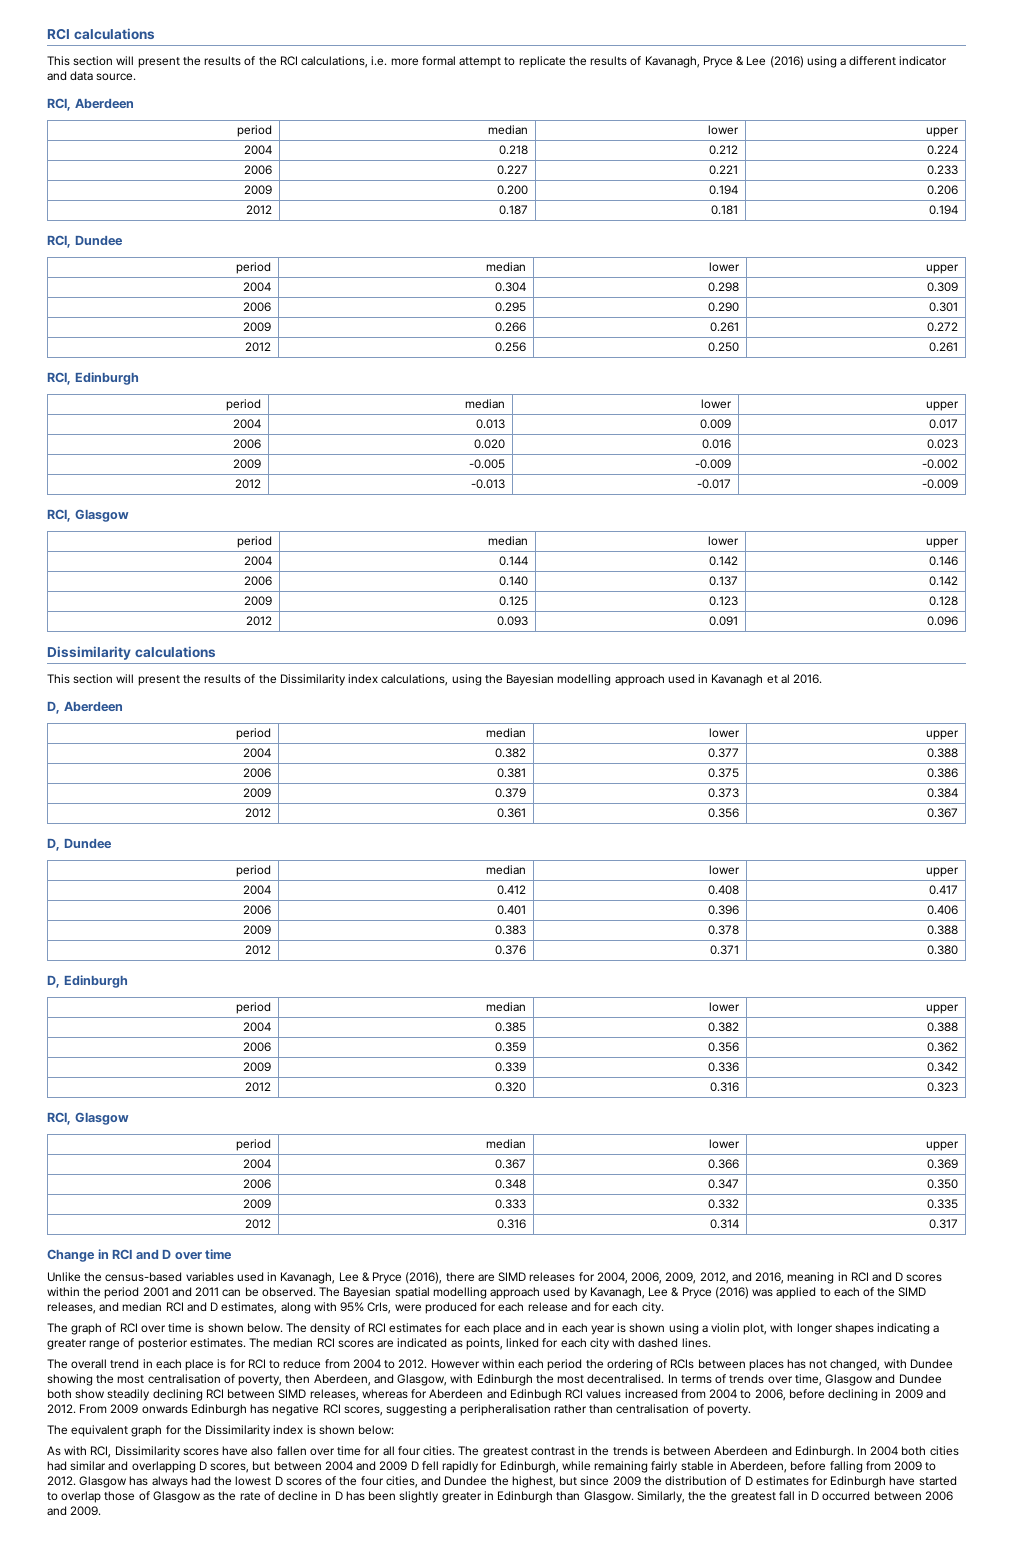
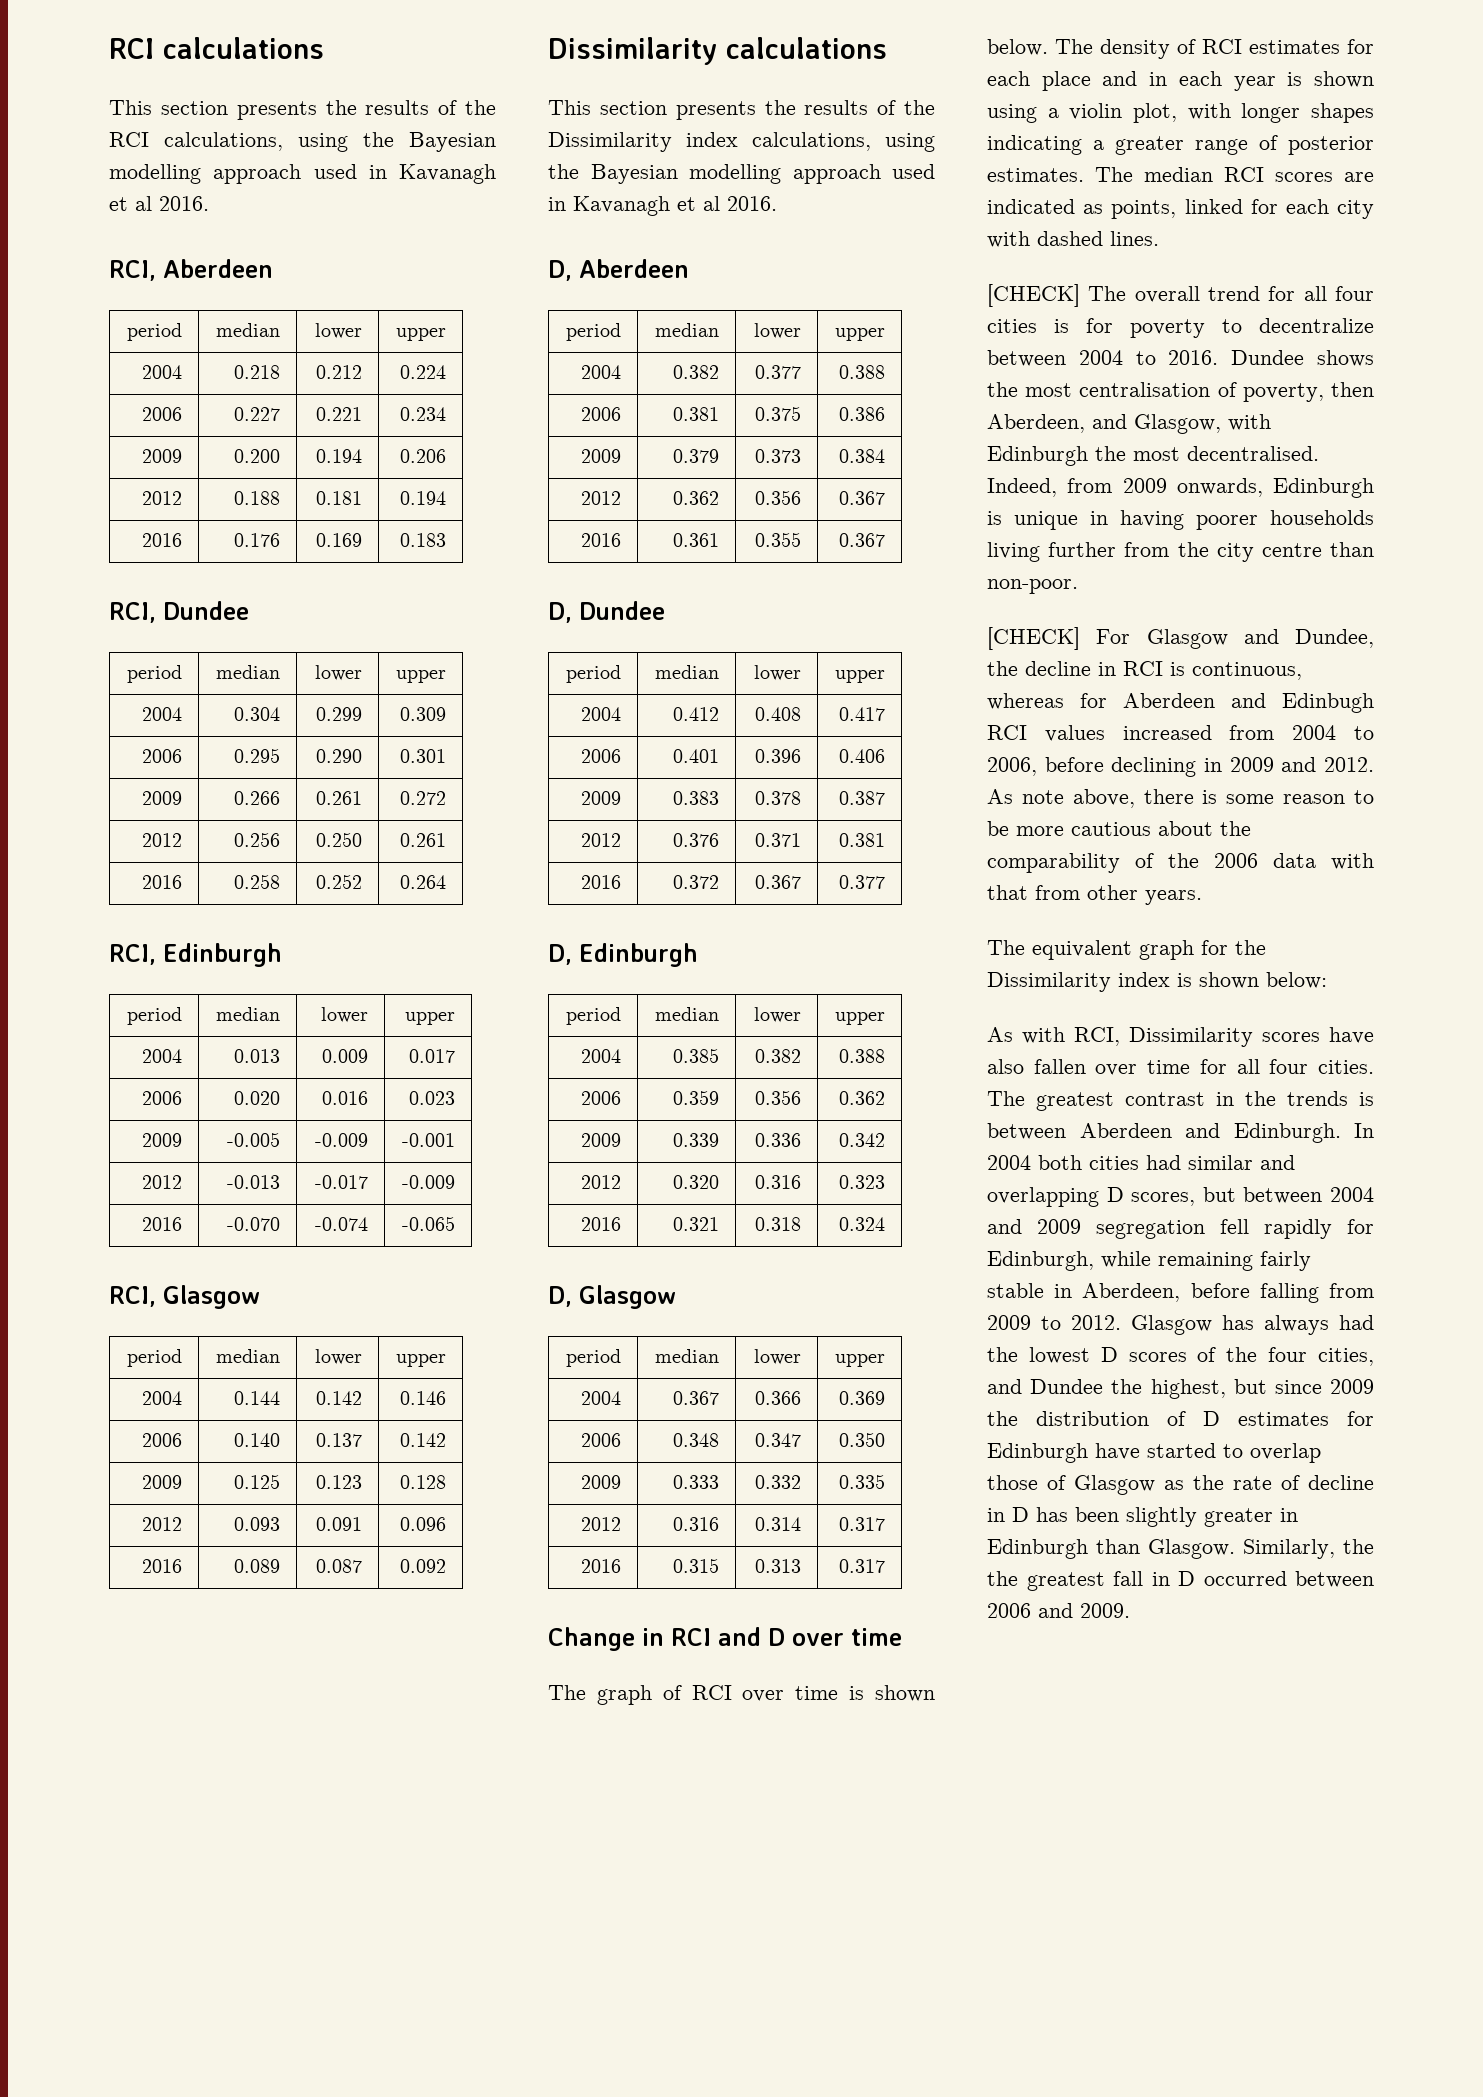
[116,56,180,68] will present -> [236,101,317,120] presents
[371,56,948,68] [47,71,137,81] i.e. more formal attempt to replicate the results of Kavanagh, Pryce & Lee (2016) using a different indicator and data source. -> [298,132,496,152] [109,164,496,184] [109,196,209,211] using the Bayesian modelling approach used in Kavanagh et al 2016.
[927,165,959,175] 0.233 -> [400,407,447,421] 0.234
[499,205,529,215] 0.187 -> [234,491,281,505] 0.188
(959, 210) none -> [142,533,183,547] [234,533,281,547] [316,533,363,547] [400,533,447,547] // 2016 | 0.176 | 0.169 | 0.183
[708,282,740,292] 0.298 -> [316,707,363,721] 0.299
(959, 347) none -> [142,875,183,889] [234,874,281,889] [316,874,363,889] [400,875,447,889] // 2016 | 0.258 | 0.252 | 0.264
[922,459,959,469] -0.002 -> [402,1133,456,1147] -0.001
(959, 484) none -> [142,1217,183,1231] [227,1217,281,1231] [315,1217,369,1231] [402,1216,456,1231] // 2016 | -0.070 | -0.074 | -0.065
(959, 621) none -> [142,1559,183,1573] [234,1559,281,1573] [316,1559,363,1573] [400,1559,447,1573] // 2016 | 0.089 | 0.087 | 0.092
[116,674,180,686] will present -> [675,101,756,120] presents
(272, 813) none -> [673,491,720,505] [755,490,802,505] [839,491,886,505] [581,533,622,547] | 0.362 | 0.356 | 0.367 // 2016
[708,808,740,818] 0.356 -> [755,532,802,547] 0.355
[927,925,959,935] 0.388 -> [839,791,886,805] 0.387
[927,945,959,955] 0.380 -> [839,833,886,847] [581,875,622,889] [673,875,720,889] [755,875,802,889] [839,875,886,889] 0.381 // 2016 | 0.372 | 0.367 | 0.377
[47,1112,71,1125] // RCI, -> [581,1217,622,1231] [673,1217,720,1231] [755,1217,802,1231] [839,1217,886,1231] [548,1286,572,1307] // 2016 | 0.321 | 0.318 | 0.324 // D,
(959, 1224) none -> [581,1559,622,1573] [673,1558,720,1573] [755,1559,802,1573] [839,1559,886,1573] // 2016 | 0.315 | 0.313 | 0.317
[47,1272,943,1284] [47,1287,927,1299] [47,1302,664,1314] // Unlike the census-based variables used in Kavanagh, Lee & Pryce (2016), there are SIMD releases for 2004, 2006, 2009, 2012, and 2016, meaning in RCI and D scores within the period 2001 and 2011 can be observed. The Bayesian spatial modelling approach used by Kavanagh, Lee & Pryce (2016) was applied to each of the SIMD releases, and median RCI and D estimates, along with 95% CrIs, were produced for each release and for each city. -> (902, 1637) none
(711, 1343) none -> [987,284,1080,307] [CHECK]
[142,1359,953,1371] [47,1374,93,1386] in each place is for RCI to reduce from 2004 to 2012. However within each period the ordering of RCIs between places has not changed, with Dundee showing -> [1268,286,1374,301] [987,318,1374,338] [987,350,1374,367] for all four cities is for poverty to decentralize between 2004 to 2016. Dundee shows
[667,1374,942,1386] [47,1389,359,1401] In terms of trends over time, Glasgow and Dundee both show steadily declining RCI between SIMD releases, -> [987,478,1374,498] [987,510,1374,530] [987,542,1374,562] [987,579,1078,594] [987,627,1374,650] [987,661,1302,680] Indeed, from 2009 onwards, Edinburgh is unique in having poorer households living further from the city centre than non-poor. // [CHECK] For Glasgow and Dundee, the decline in RCI is continuous,
[79,1404,751,1416] From 2009 onwards Edinburgh has negative RCI scores, suggesting a peripheralisation rather than centralisation of poverty. -> [987,789,1374,808] [987,821,1251,836] [987,853,1374,873] [987,885,1202,905] As note above, there is some reason to be more cautious about the comparability of the 2006 data with that from other years.
[410,1461,419,1470] D -> [1096,1220,1205,1239] segregation

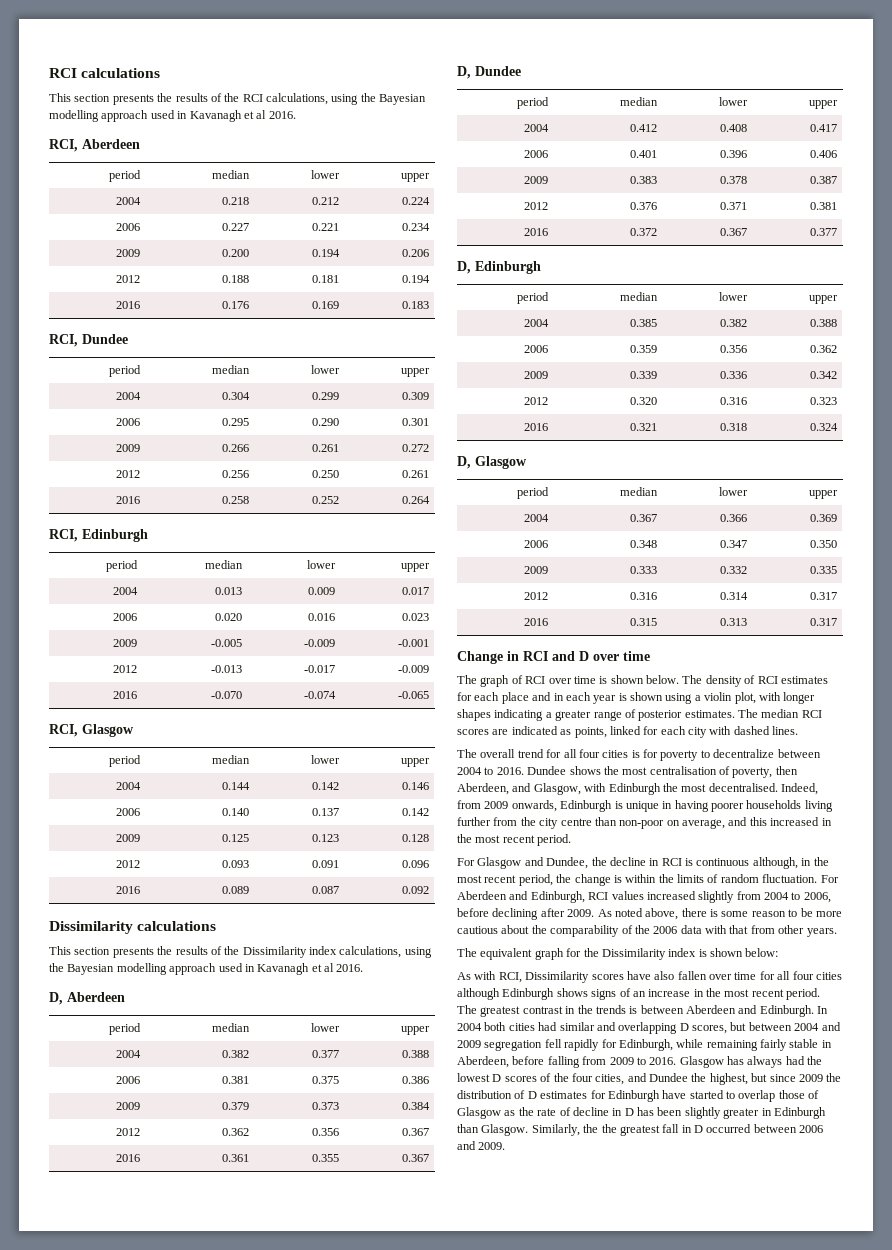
[987,284,1080,307] [CHECK] -> (799, 730) none
[987,579,1078,594] [987,627,1080,650] non-poor. // [CHECK] -> [619,817,832,829] [457,834,572,846] non-poor on average, and this increased in the most recent period. //
[1192,662,1302,680] [987,693,1374,713] continuous, whereas for Aberdeen and Edinbugh -> [696,857,829,869] [457,874,839,886] [457,891,585,903] continuous although, in the most recent period, the change is within the limits of random fluctuation. For Aberdeen and Edinburgh,
(1212, 732) none -> [698,891,735,903] slightly
[1204,757,1374,772] [987,789,1064,804] in 2009 and 2012. As note -> [540,908,643,917] after 2009. As noted
[1318,1060,1374,1074] cities. -> [815,972,842,980] [457,988,821,1000] cities although Edinburgh shows signs of an increase in the most recent period.
[1071,1315,1121,1330] 2012. -> [649,1057,677,1065] 2016.

